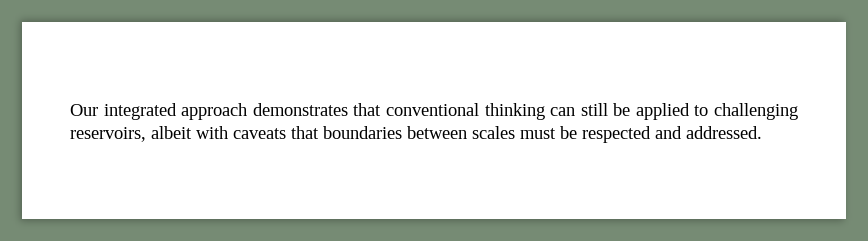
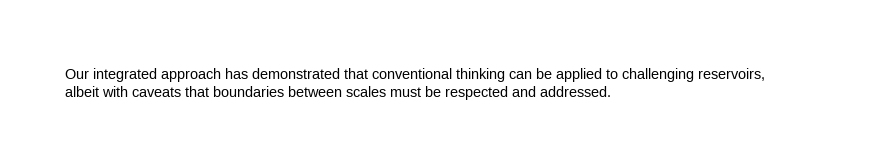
[252,103,348,116] demonstrates -> [225,68,340,79] has demonstrated
[580,103,608,116] still -> (532, 75) none

